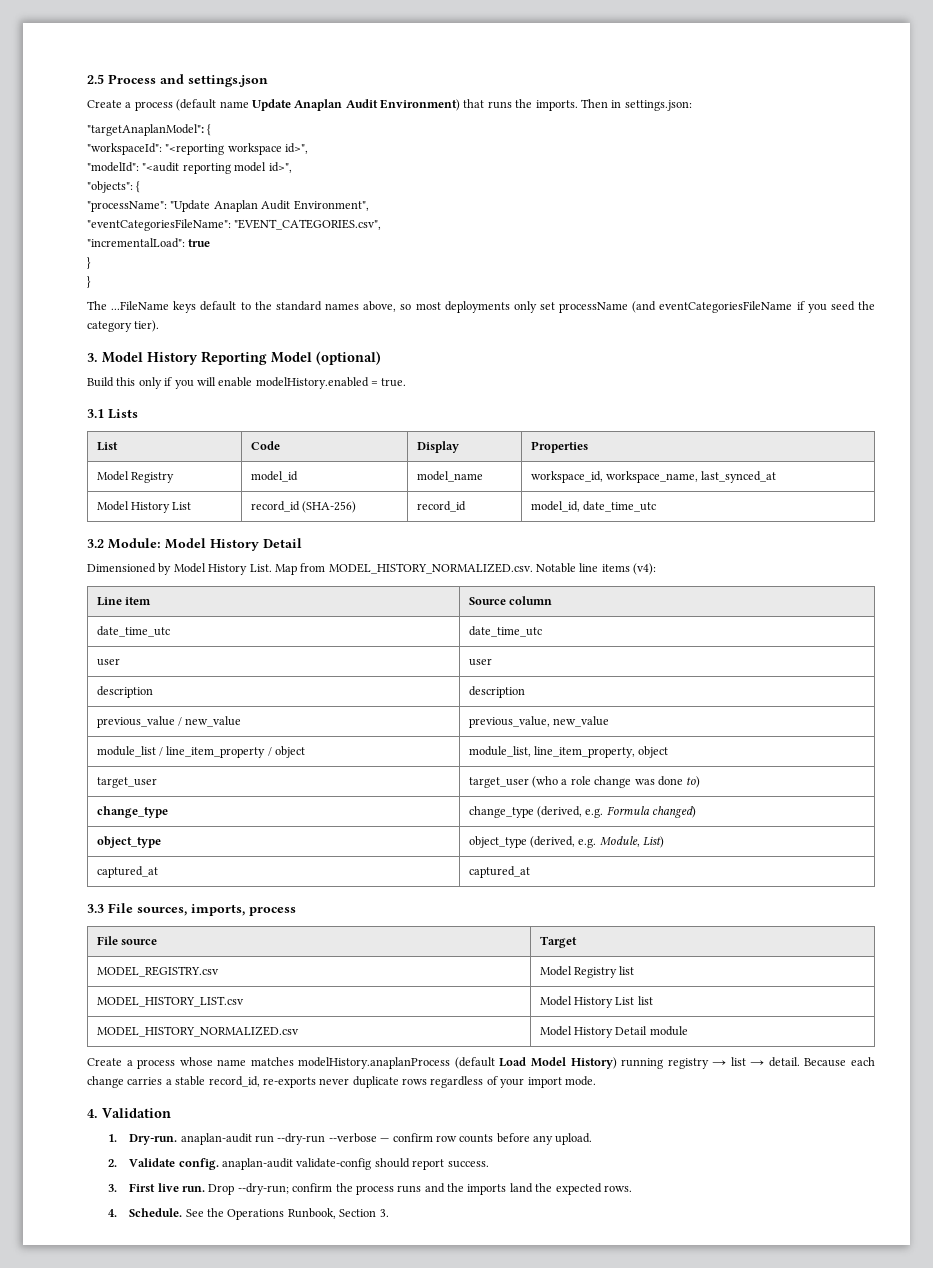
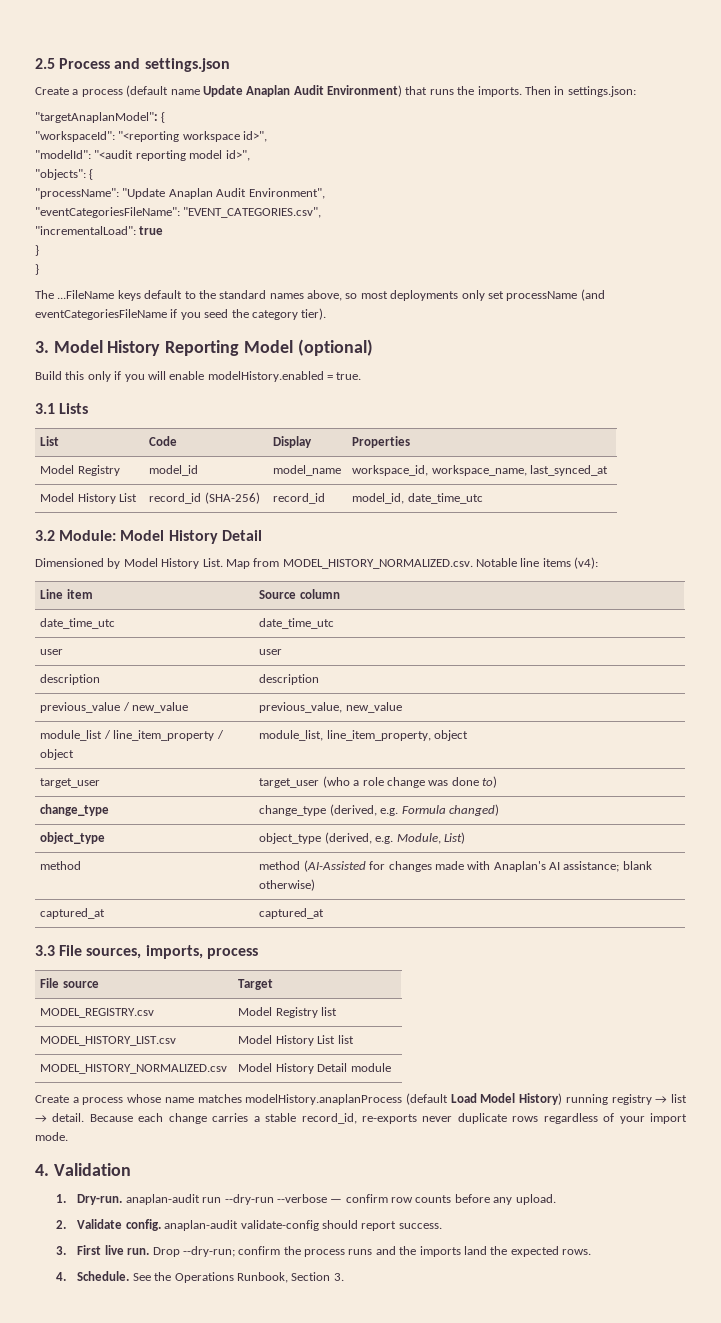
(665, 842) none -> [40,861,82,870] [259,860,652,872] [259,879,316,891] // method | method (AI-Assisted for changes made with Anaplan's AI assistance; blank otherwise)

